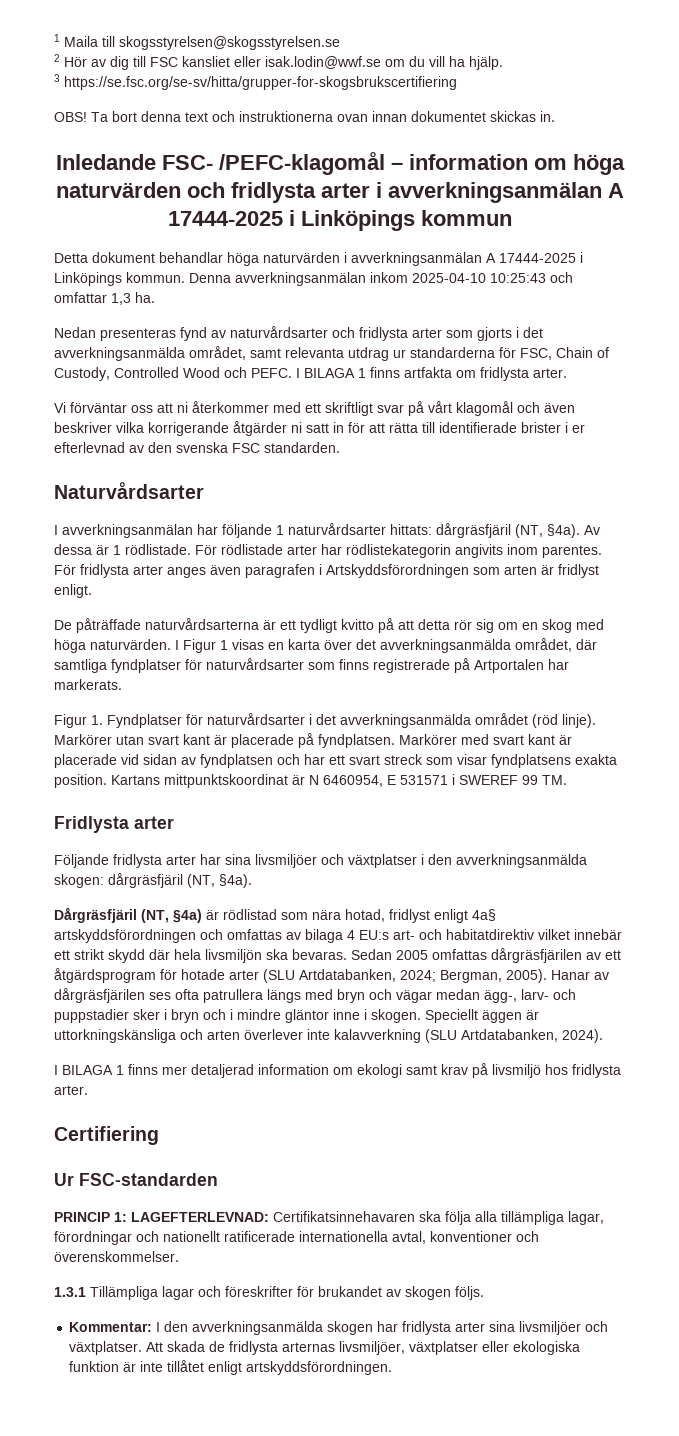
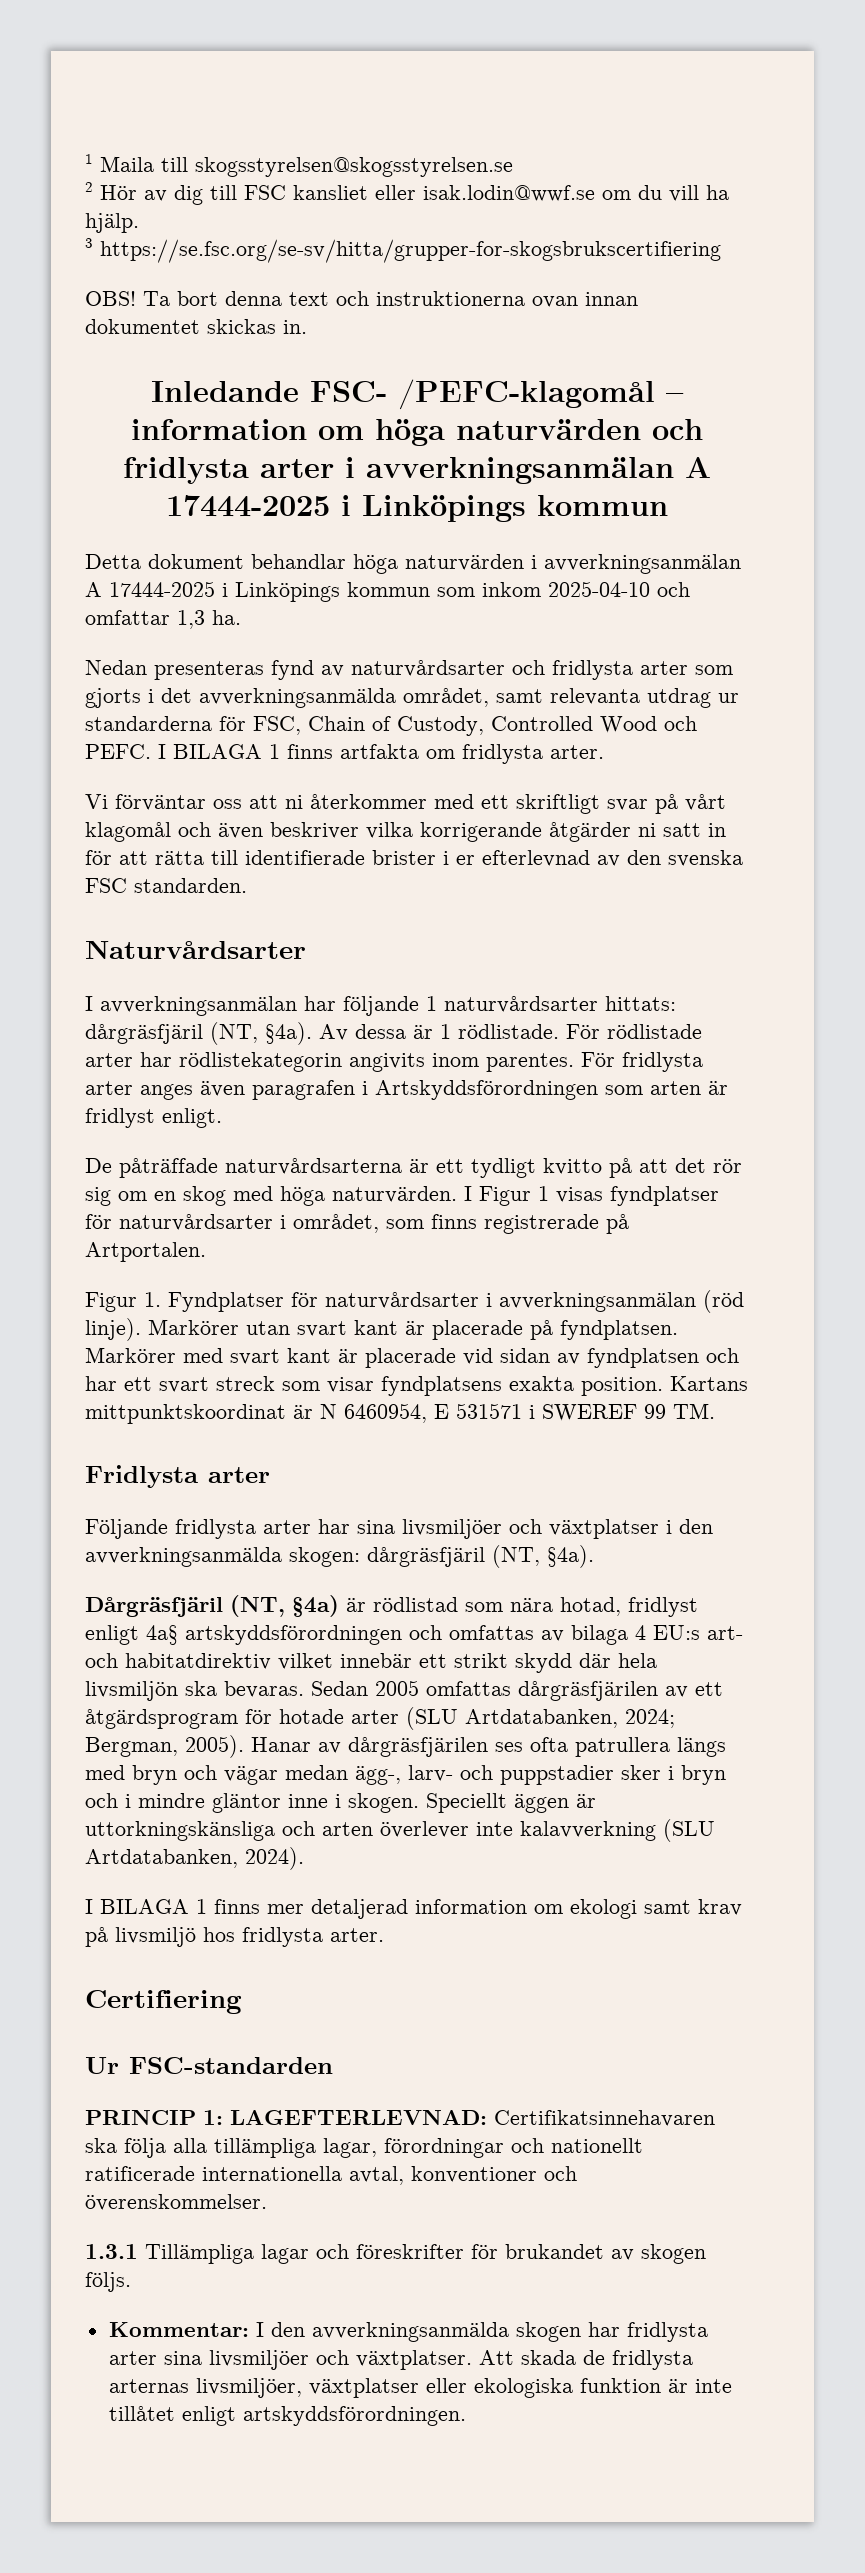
[126,272,366,286] kommun. Denna avverkningsanmälan -> [347,582,475,597] kommun som
[490,273,546,283] 10:25:43 -> (650, 589) none
[418,619,450,630] detta -> [675,1158,706,1173] det
[268,638,597,653] [54,659,107,673] en karta över det avverkningsanmälda området, där samtliga -> (603, 1195) none
(304, 664) none -> [280,1214,379,1233] i området,
[474,659,569,673] [54,679,122,690] Artportalen har markerats. -> [85,1242,206,1262] Artportalen.
[316,713,528,728] det avverkningsanmälda området -> [499,1292,696,1312] avverkningsanmälan

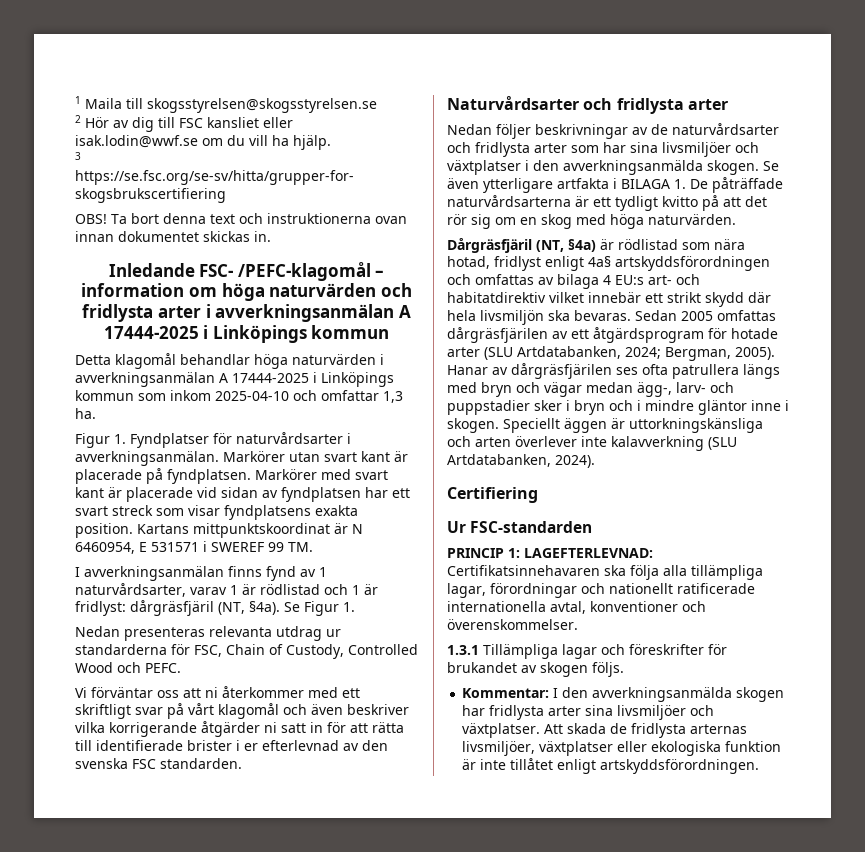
[148,554,244,569] dokument -> [115,353,176,369] klagomål
[85,660,733,680] [85,688,543,708] Nedan presenteras fynd av naturvårdsarter och fridlysta arter som gjorts i det avverkningsanmälda området, samt -> [75,432,351,448] [75,451,408,466] [75,468,388,484] [75,487,410,502] [75,505,358,520] [75,523,363,538] [75,541,313,554] [75,566,327,581] [75,583,378,597] [75,600,355,616] [75,626,205,641] Figur 1. Fyndplatser för naturvårdsarter i avverkningsanmälan. Markörer utan svart kant är placerade på fyndplatsen. Markörer med svart kant är placerade vid sidan av fyndplatsen har ett svart streck som visar fyndplatsens exakta position. Kartans mittpunktskoordinat är N 6460954, E 531571 i SWEREF 99 TM. // I avverkningsanmälan finns fynd av 1 naturvårdsarter, varav 1 är rödlistad och 1 är fridlyst: dårgräsfjäril (NT, §4a). Se Figur 1. // Nedan presenteras
[158,744,604,764] I BILAGA 1 finns artfakta om fridlysta arter. -> (181, 668) none
[85,996,676,1016] [85,1022,702,1045] [85,1052,703,1072] [85,1080,728,1100] [85,1108,222,1128] // I avverkningsanmälan har följande 1 naturvårdsarter hittats: dårgräsfjäril (NT, §4a). Av dessa är 1 rödlistade. För rödlistade arter har rödlistekategorin angivits inom parentes. För fridlysta arter anges även paragrafen i Artskyddsförordningen som arten är fridlyst enligt. // -> [583,98,728,114] [447,123,779,139] [447,142,759,157] [447,160,779,175] [447,178,686,193] och fridlysta arter // Nedan följer beskrivningar av de naturvårdsarter och fridlysta arter som har sina livsmiljöer och växtplatser i den avverkningsanmälda skogen. Se även ytterligare artfakta i BILAGA 1.
[464,1186,719,1206] [85,1214,629,1234] [85,1242,206,1262] [85,1290,744,1313] [85,1318,678,1341] [85,1347,739,1368] [85,1376,748,1396] [85,1403,715,1424] [85,1465,270,1488] [85,1519,713,1539] [85,1545,594,1568] I Figur 1 visas fyndplatser för naturvårdsarter i området, som finns registrerade på Artportalen. // Figur 1. Fyndplatser för naturvårdsarter i avverkningsanmälan (röd linje). Markörer utan svart kant är placerade på fyndplatsen. Markörer med svart kant är placerade vid sidan av fyndplatsen och har ett svart streck som visar fyndplatsens exakta position. Kartans mittpunktskoordinat är N 6460954, E 531571 i SWEREF 99 TM. // Fridlysta arter // Följande fridlysta arter har sina livsmiljöer och växtplatser i den avverkningsanmälda skogen: dårgräsfjäril (NT, §4a). -> (736, 219) none
[85,1899,742,1919] [85,1927,384,1947] // I BILAGA 1 finns mer detaljerad information om ekologi samt krav på livsmiljö hos fridlysta arter. -> (595, 461) none

